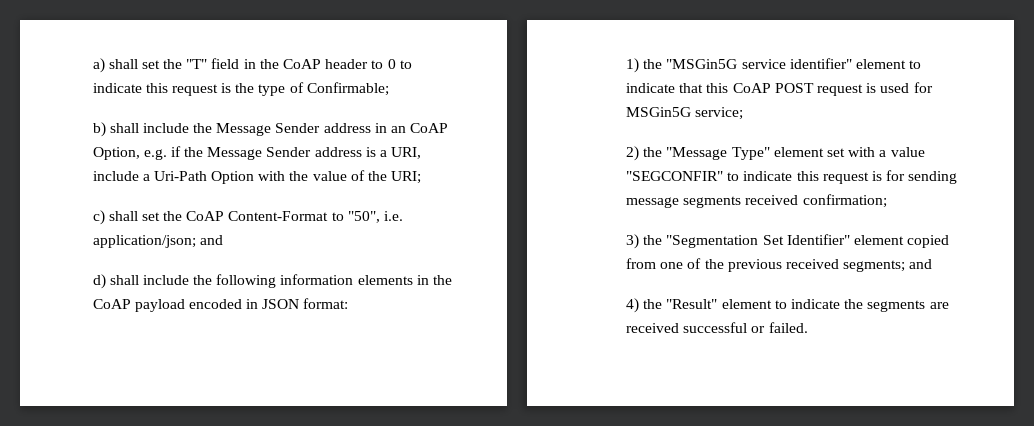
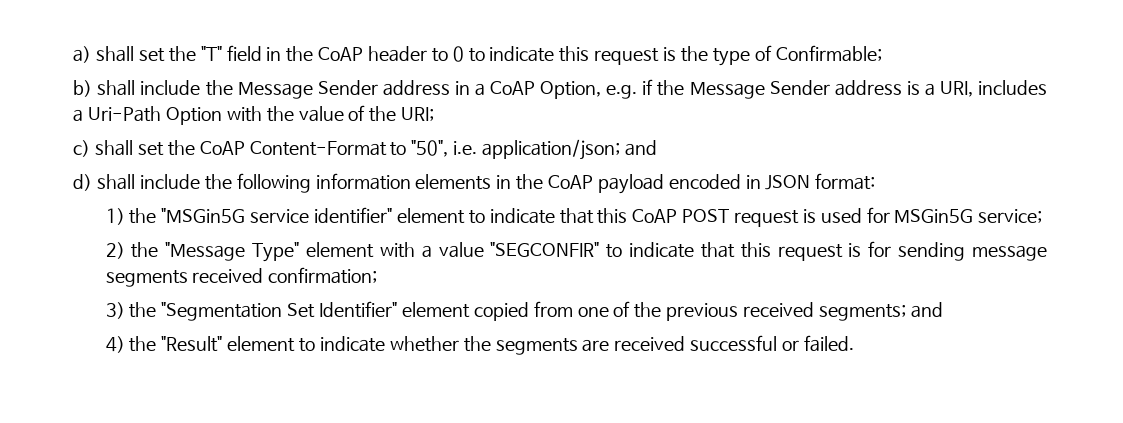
[391,126,407,133] an -> [474,83,485,96] a
[92,171,139,181] include -> [978,80,1047,95] includes
[826,148,845,157] set -> (374, 250) none
(793, 176) none -> [700,242,735,258] that
(840, 304) none -> [389,336,459,352] whether

